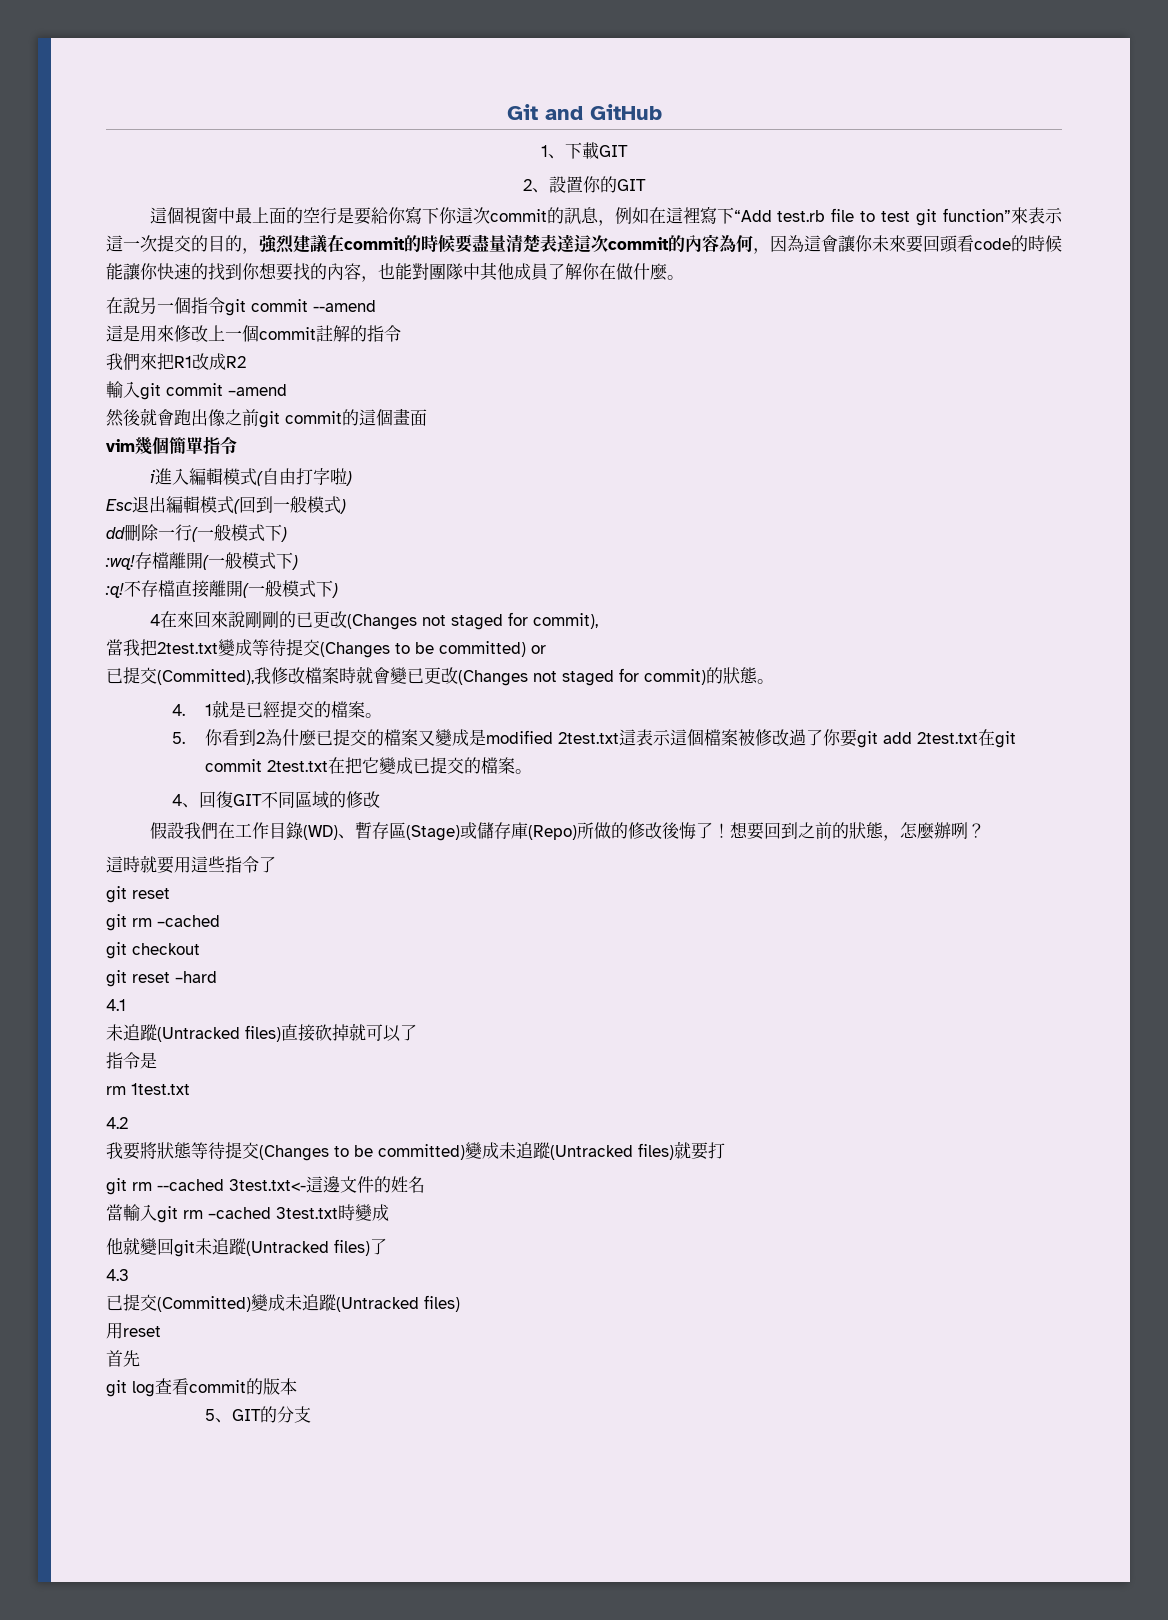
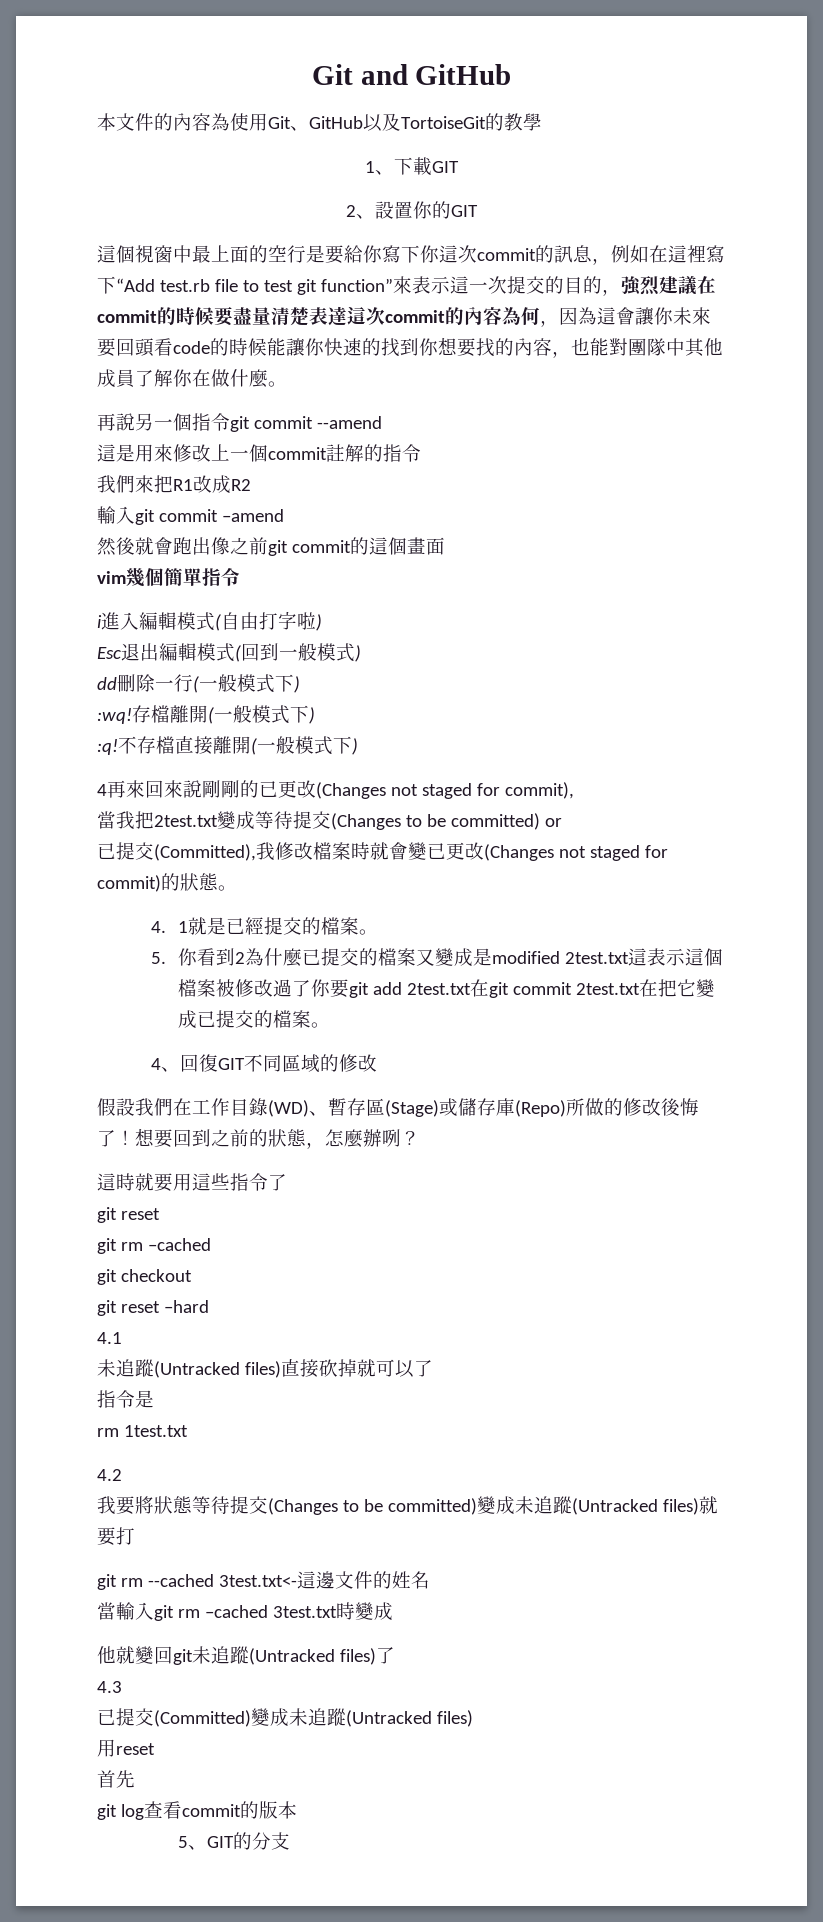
(662, 112) none -> [97,113,542,132] // 本文件的內容為使用Git、GitHub以及TortoiseGit的教學
[106,297,123,314] 在 -> [97,413,116,431] 再
[159,611,177,628] 在 -> [107,780,126,798] 再

